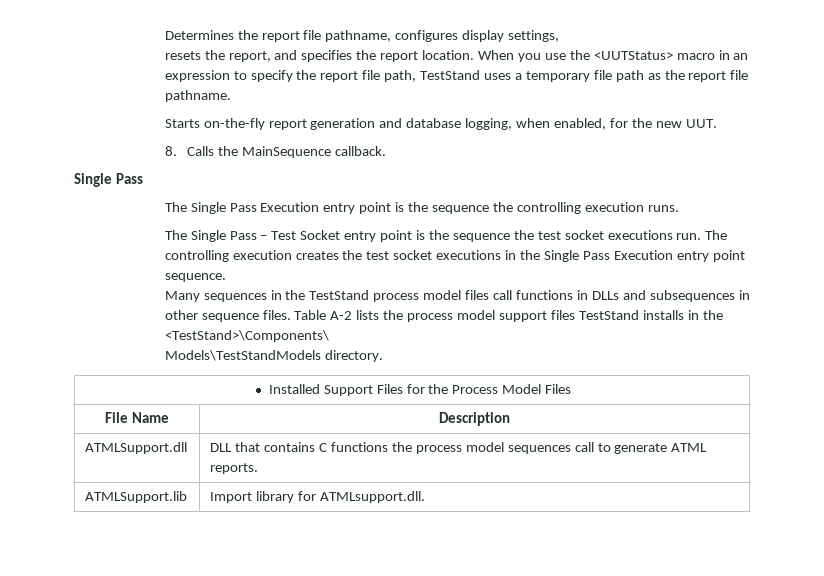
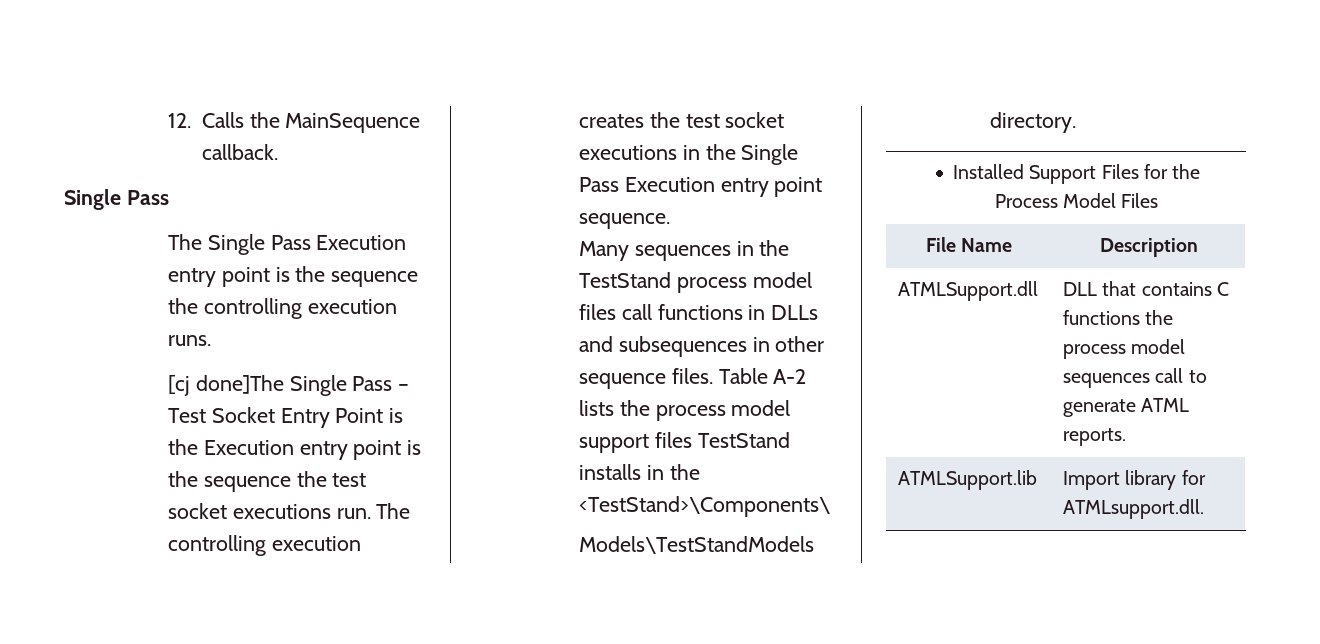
[164,30,560,42] [164,50,749,62] [164,70,749,82] [164,90,231,102] [164,118,717,130] [164,146,177,156] Determines the report file pathname, configures display settings, // resets the report, and specifies the report location. When you use the <UUTStatus> macro in an expression to specify the report file path, TestStand uses a temporary file path as the report file pathname. // Starts on-the-fly report generation and database logging, when enabled, for the new UUT. // 8. -> [168,113,192,128] 12.
[164,230,187,240] The -> [168,375,284,396] [cj done]The
(341, 235) none -> [280,408,404,428] [168,439,294,455] Entry Point is the Execution

